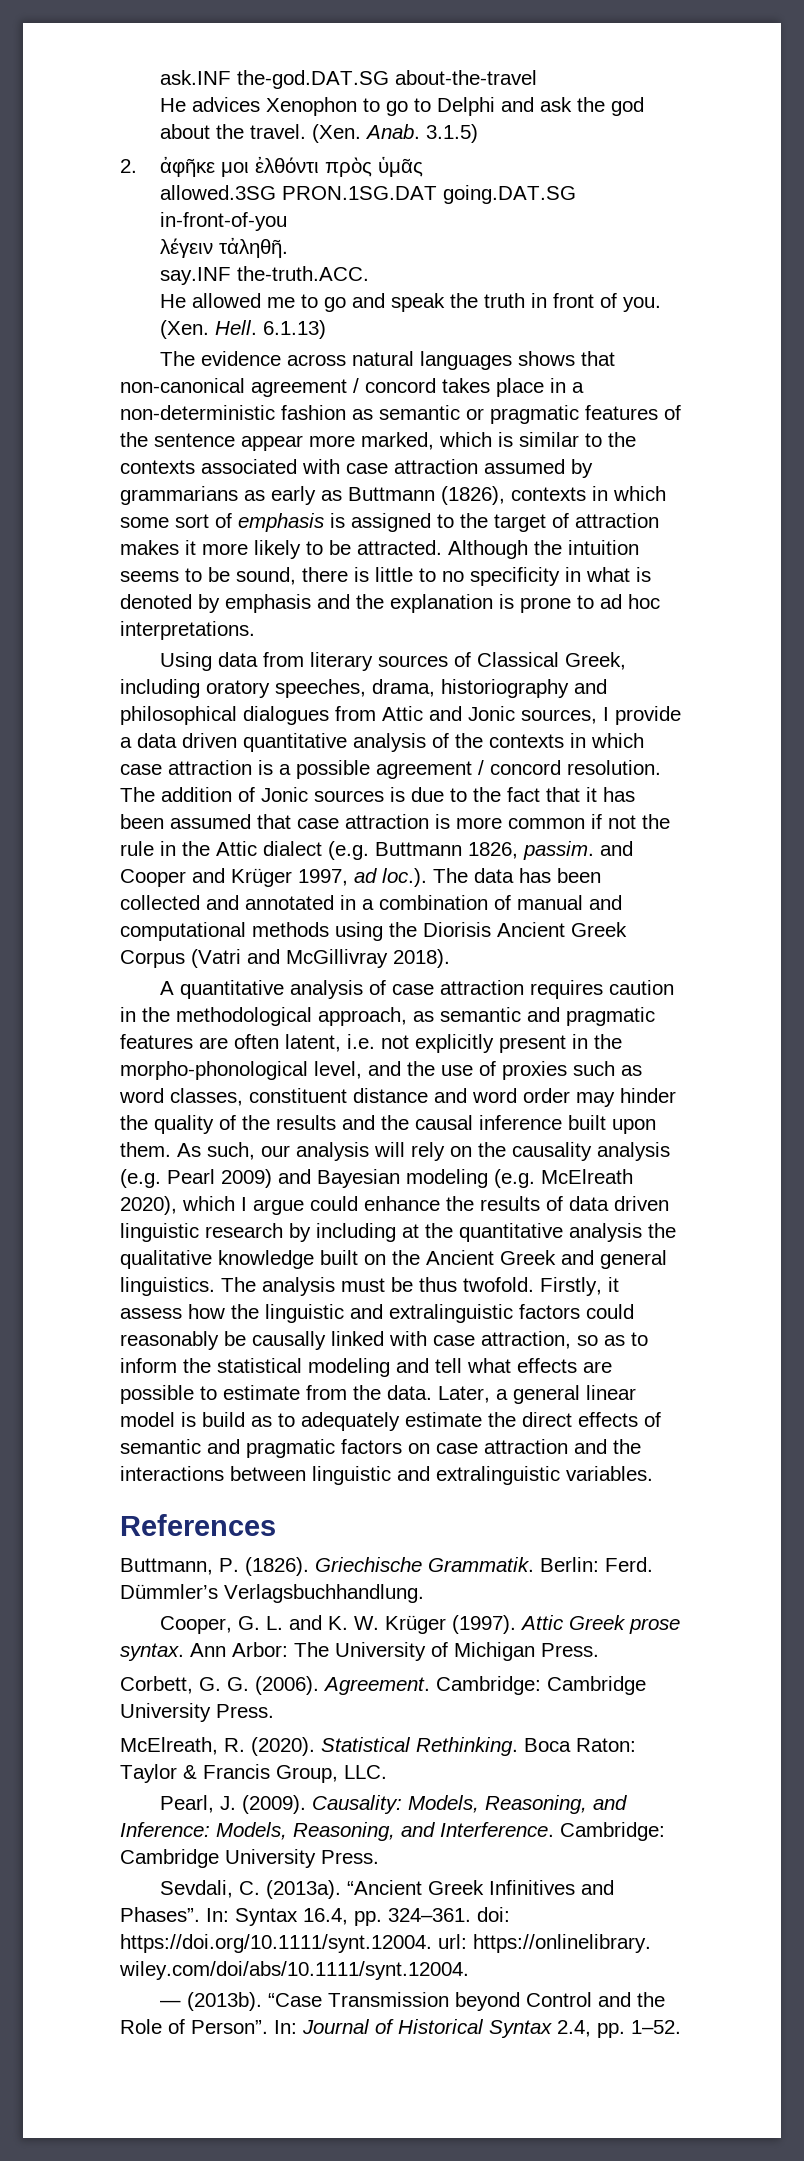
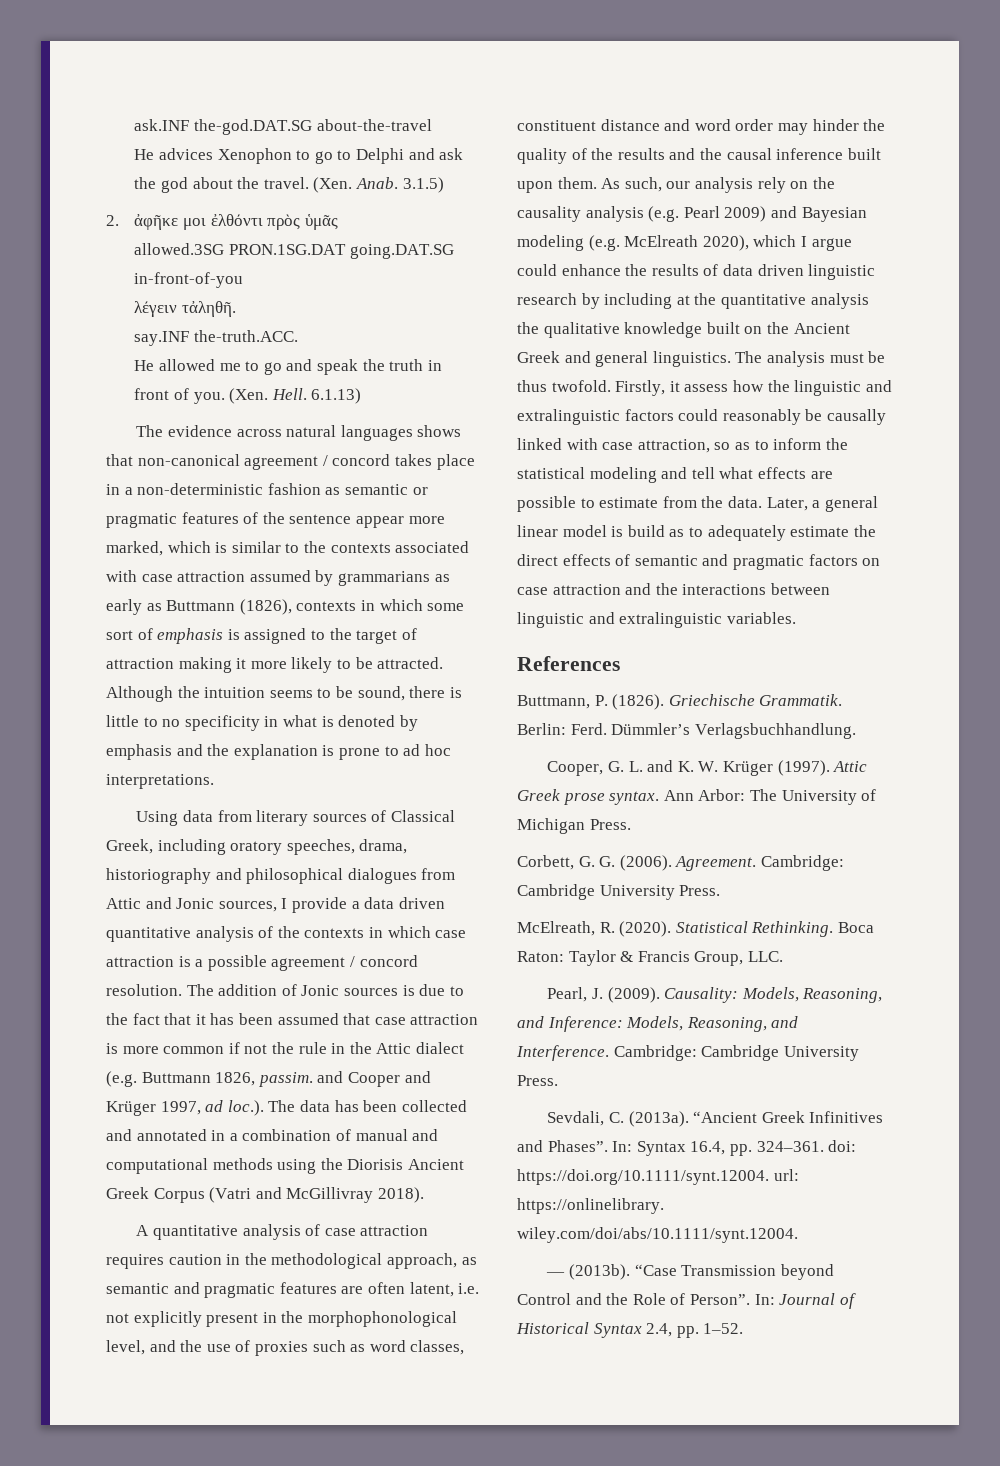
[120,540,179,555] makes -> [178,657,232,673] making
[120,1061,308,1080] morpho-phonological -> [307,1311,457,1327] morphophonological
[374,1142,405,1157] will -> (753, 185) none

